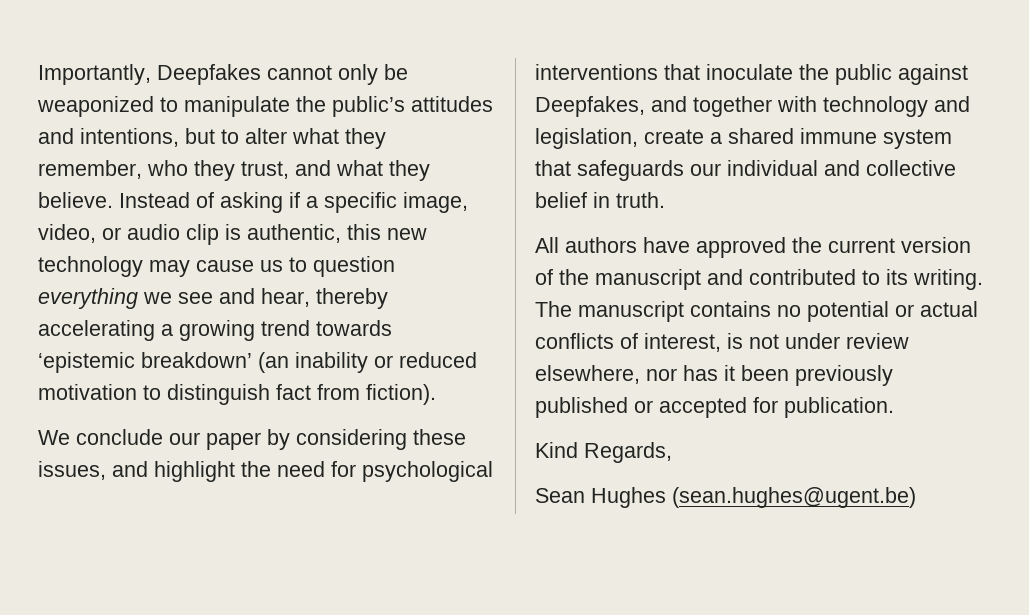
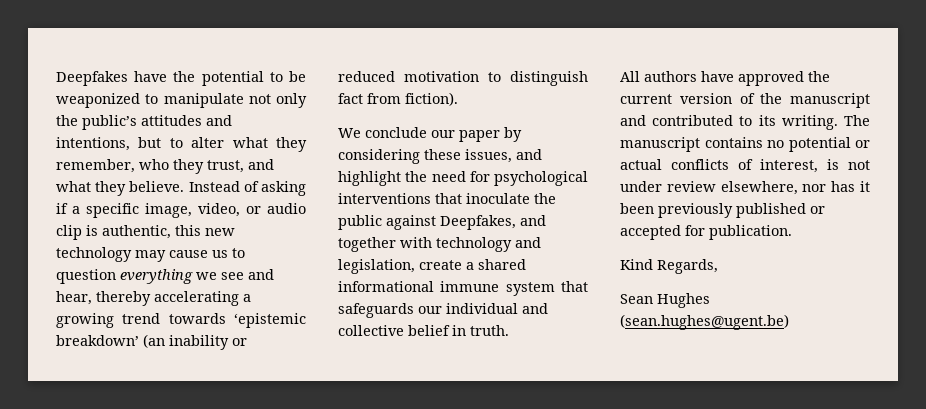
[38,64,378,85] Importantly, Deepfakes cannot only -> [56,71,283,86] Deepfakes have the potential to
(290, 106) none -> [248,93,307,108] not only
(794, 136) none -> [338,281,434,292] informational

